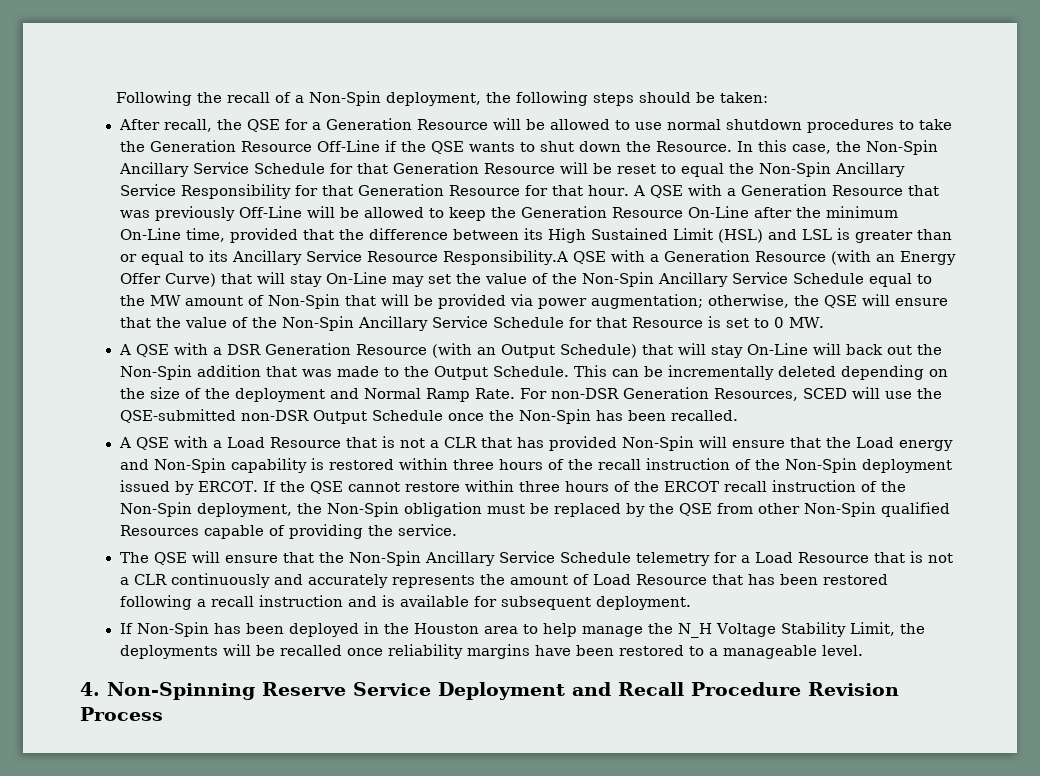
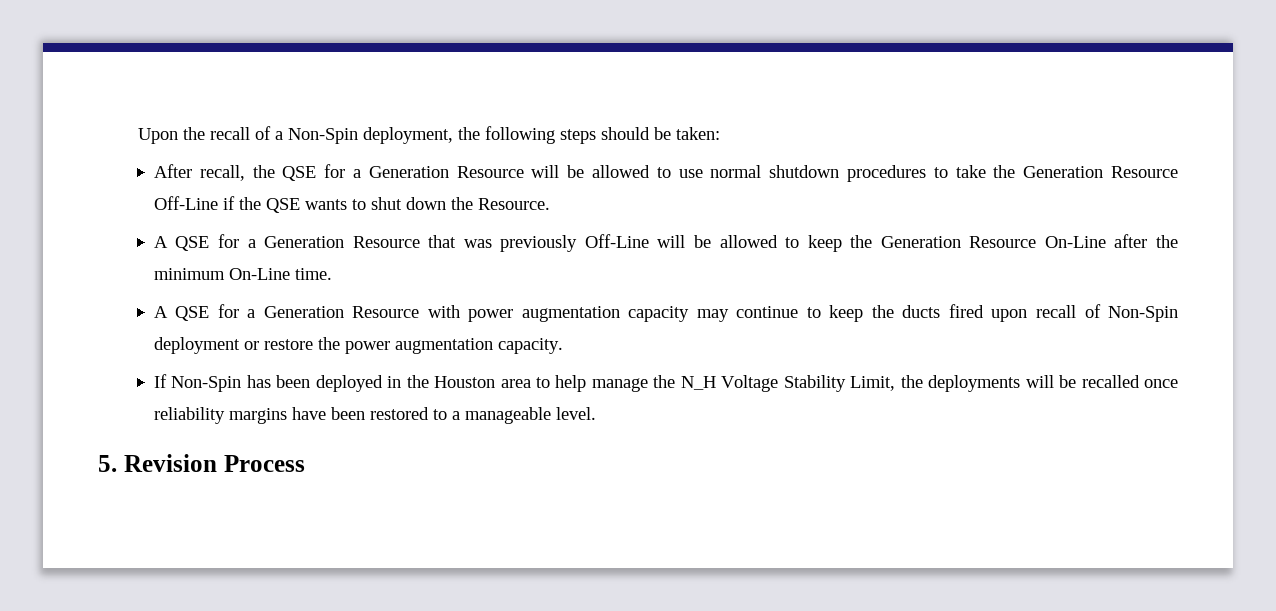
[115,91,192,106] Following -> [137,128,178,144] Upon
[736,140,938,155] [118,162,905,177] [119,184,722,199] In this case, the Non-Spin Ancillary Service Schedule for that Generation Resource will be reset to equal the Non-Spin Ancillary Service Responsibility for that Generation Resource for that hour. A QSE with -> [153,234,239,251] // A QSE for
[185,228,952,243] [119,250,956,265] [119,272,932,287] [119,294,948,309] [119,316,824,331] [118,343,942,358] [119,365,948,380] [119,387,942,402] [119,409,738,424] [118,436,953,451] [119,458,952,473] [119,480,906,495] [119,502,950,517] [119,524,457,539] [119,551,953,566] [119,573,888,588] [119,595,691,610] time, provided that the difference between its High Sustained Limit (HSL) and LSL is greater than or equal to its Ancillary Service Resource Responsibility.A QSE with a Generation Resource (with an Energy Offer Curve) that will stay On-Line may set the value of the Non-Spin Ancillary Service Schedule equal to the MW amount of Non-Spin that will be provided via power augmentation; otherwise, the QSE will ensure that the value of the Non-Spin Ancillary Service Schedule for that Resource is set to 0 MW. // A QSE with a DSR Generation Resource (with an Output Schedule) that will stay On-Line will back out the Non-Spin addition that was made to the Output Schedule. This can be incrementally deleted depending on the size of the deployment and Normal Ramp Rate. For non-DSR Generation Resources, SCED will use the QSE-submitted non-DSR Output Schedule once the Non-Spin has been recalled. // A QSE with a Load Resource that is not a CLR that has provided Non-Spin will ensure that the Load energy and Non-Spin capability is restored within three hours of the recall instruction of the Non-Spin deployment issued by ERCOT. If the QSE cannot restore within three hours of the ERCOT recall instruction of the Non-Spin deployment, the Non-Spin obligation must be replaced by the QSE from other Non-Spin qualified Resources capable of providing the service. // The QSE will ensure that the Non-Spin Ancillary Service Schedule telemetry for a Load Resource that is not a CLR continuously and accurately represents the amount of Load Resource that has been restored following a recall instruction and is available for subsequent deployment. -> [294,268,332,280] [153,304,1179,322] [153,337,563,354] time. // A QSE for a Generation Resource with power augmentation capacity may continue to keep the ducts fired upon recall of Non-Spin deployment or restore the power augmentation capacity.
[80,682,801,700] 4. Non-Spinning Reserve Service Deployment and Recall Procedure -> [98,455,117,472] 5.

